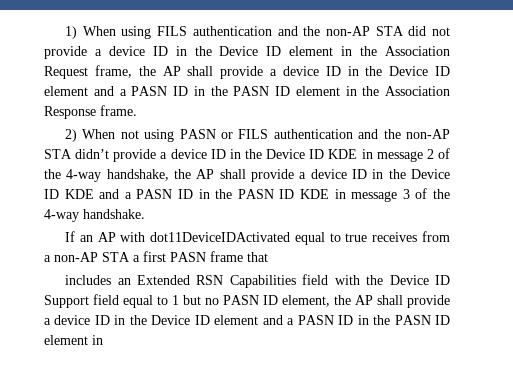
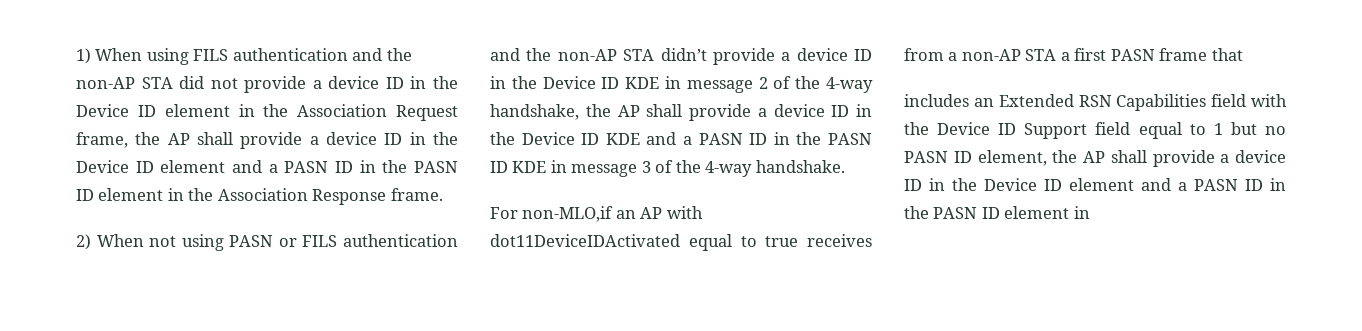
[65,231,76,242] If -> [490,206,614,222] For non-MLO,if

